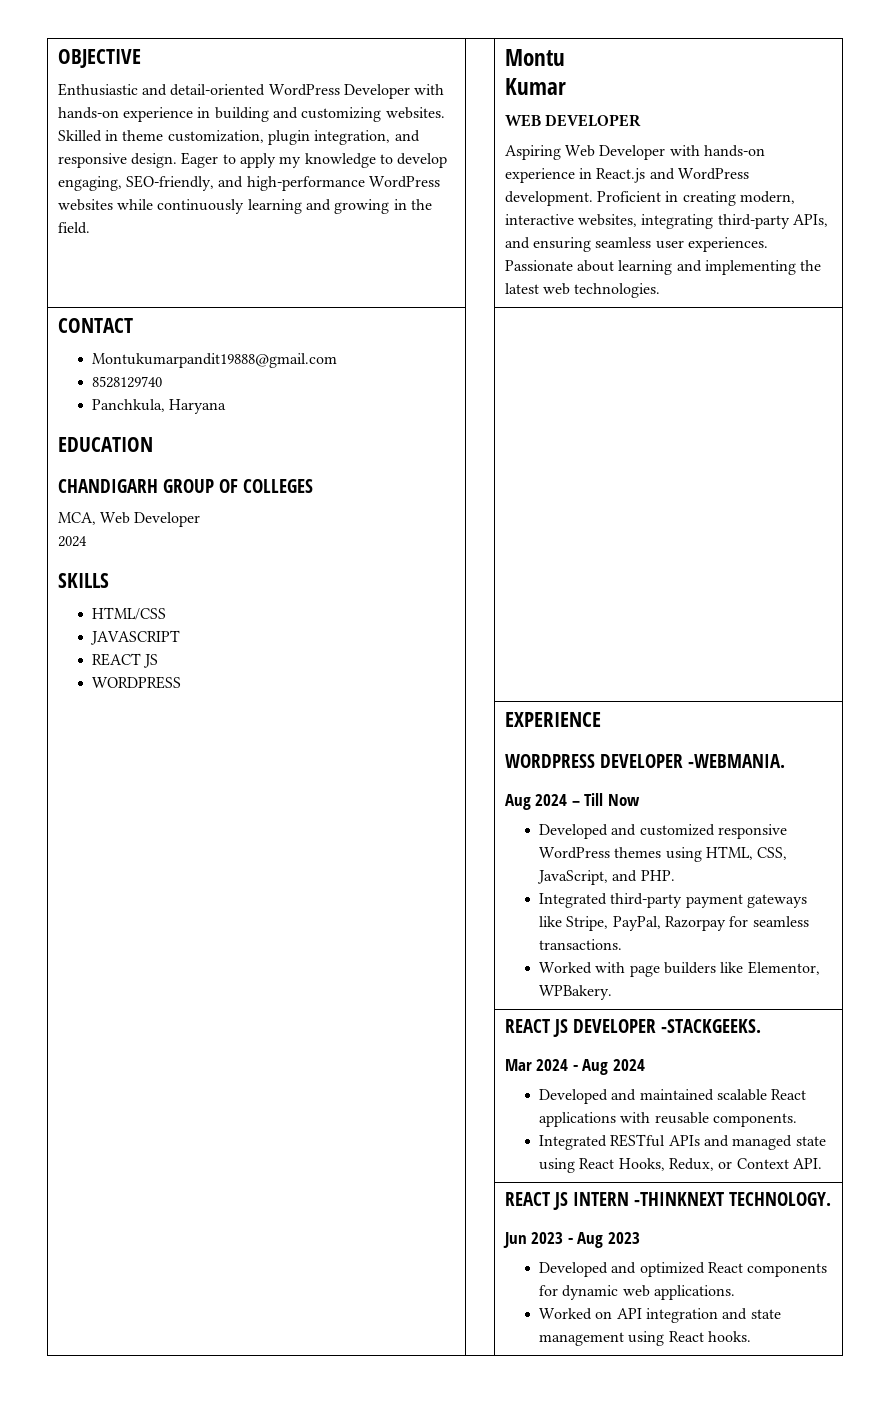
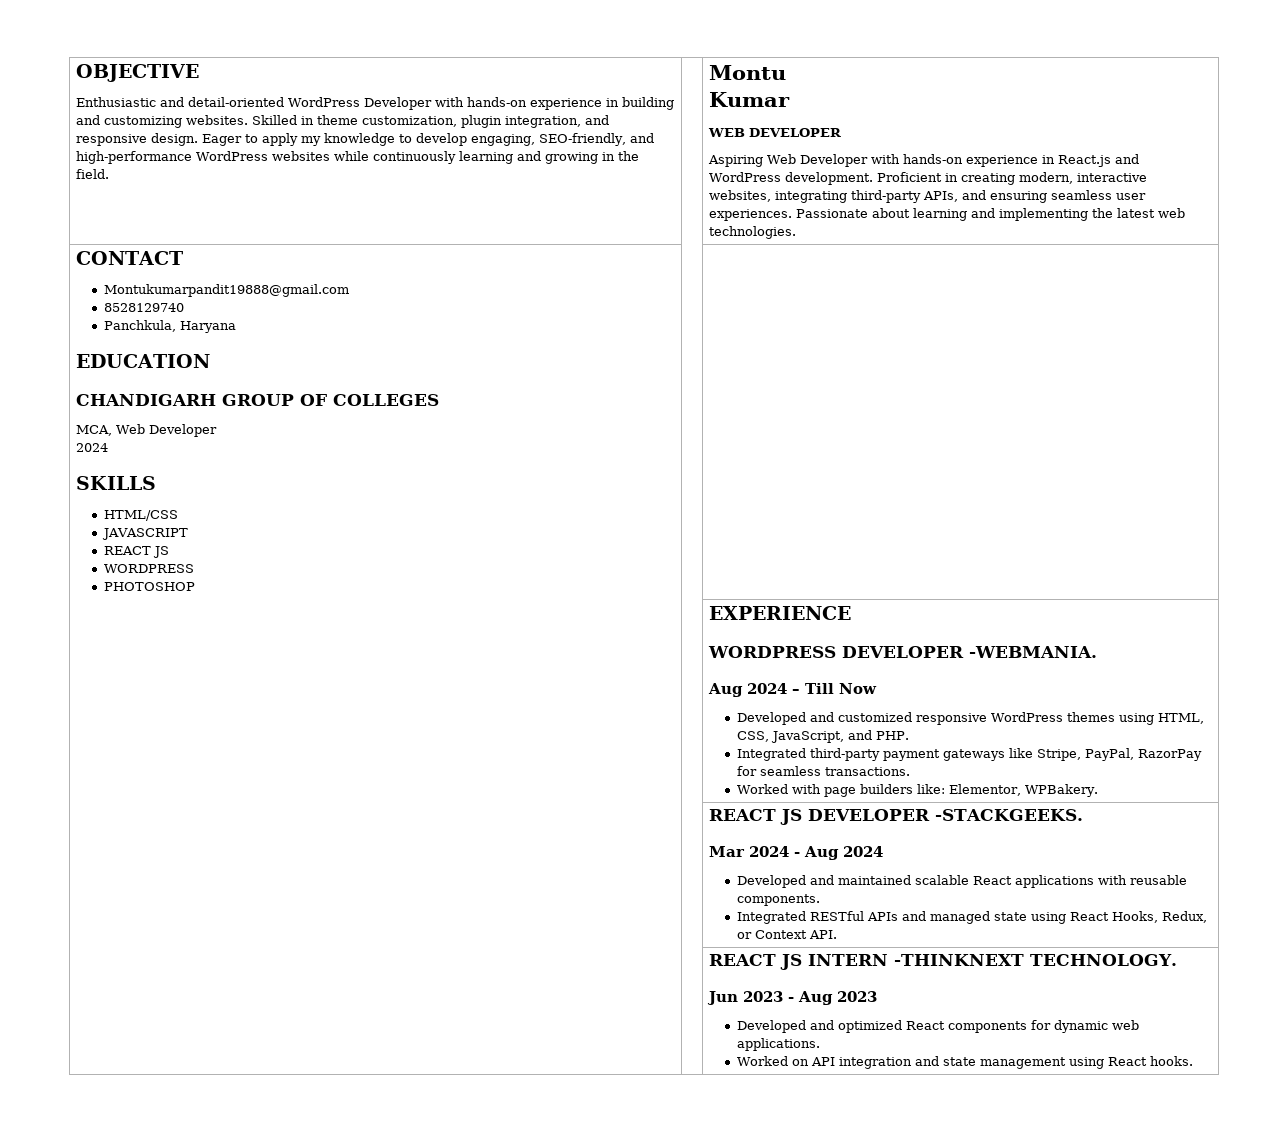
(182, 682) none -> [103,582,195,591] // PHOTOSHOP
[665,916,727,931] Razorpay -> [1137,749,1202,761] RazorPay
[720,962,744,973] like -> [916,784,945,794] like:

